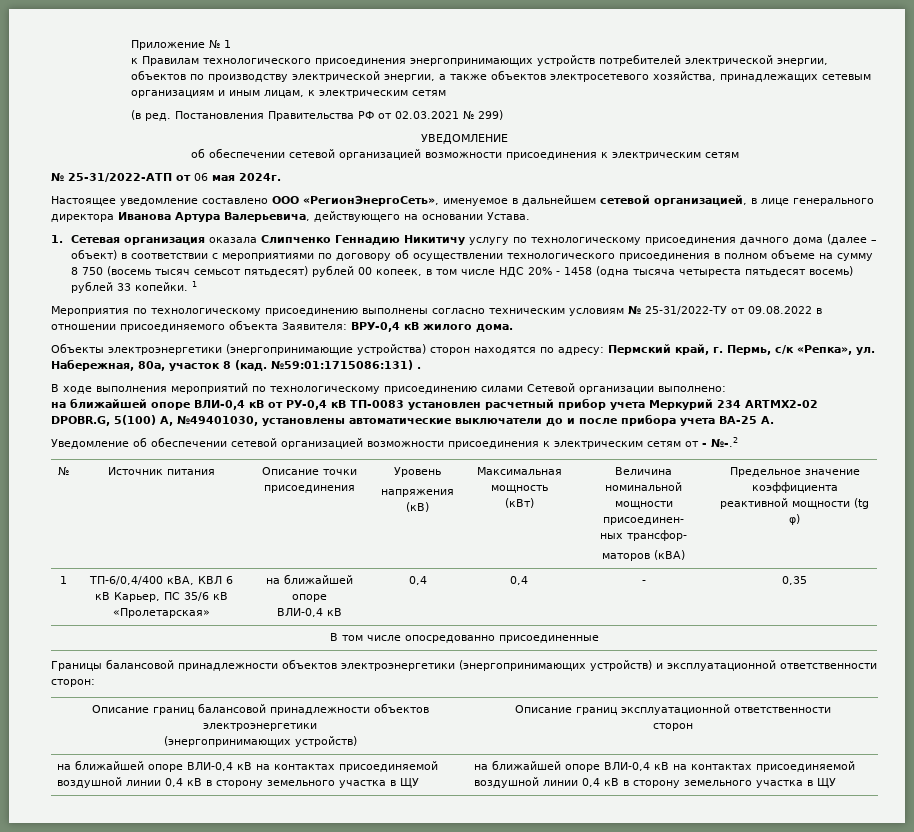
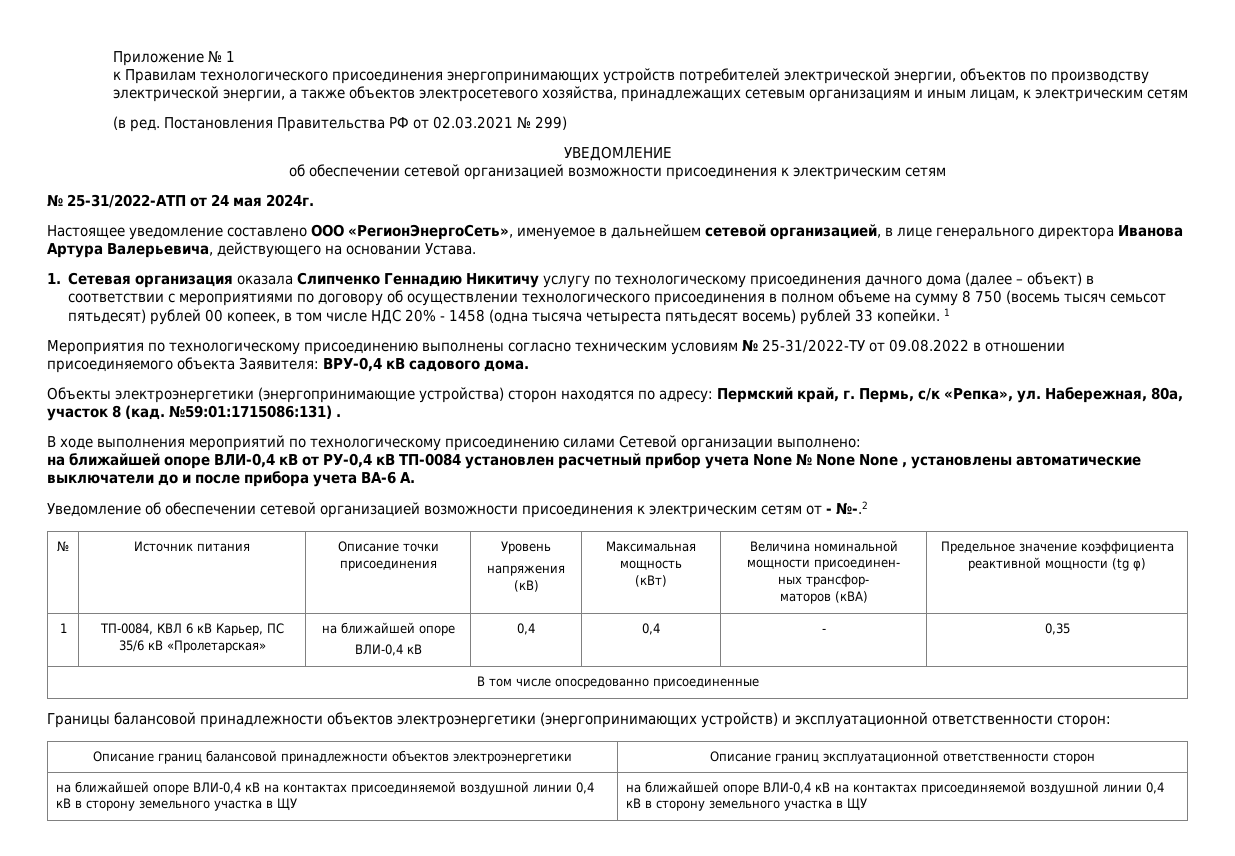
[194,173,208,181] 06 -> [211,194,229,206] 24
[423,324,472,330] жилого -> [409,360,480,372] садового
[350,400,404,408] ТП-0083 -> [399,453,461,466] ТП-0084
[649,399,818,410] [51,415,258,426] Меркурий 234 ARTMX2-02 DPOBR.G, 5(100) А, №49401030, -> [753,454,907,468] None № None None ,
[719,416,757,424] ВА-25 -> [361,471,396,484] ВА-6
[88,576,194,585] ТП-6/0,4/400 кВА, -> [99,623,153,635] ТП-0084,
[163,736,357,747] // (энергопринимающих устройств) -> (572, 758) none
(831, 710) // -> (1049, 757) none

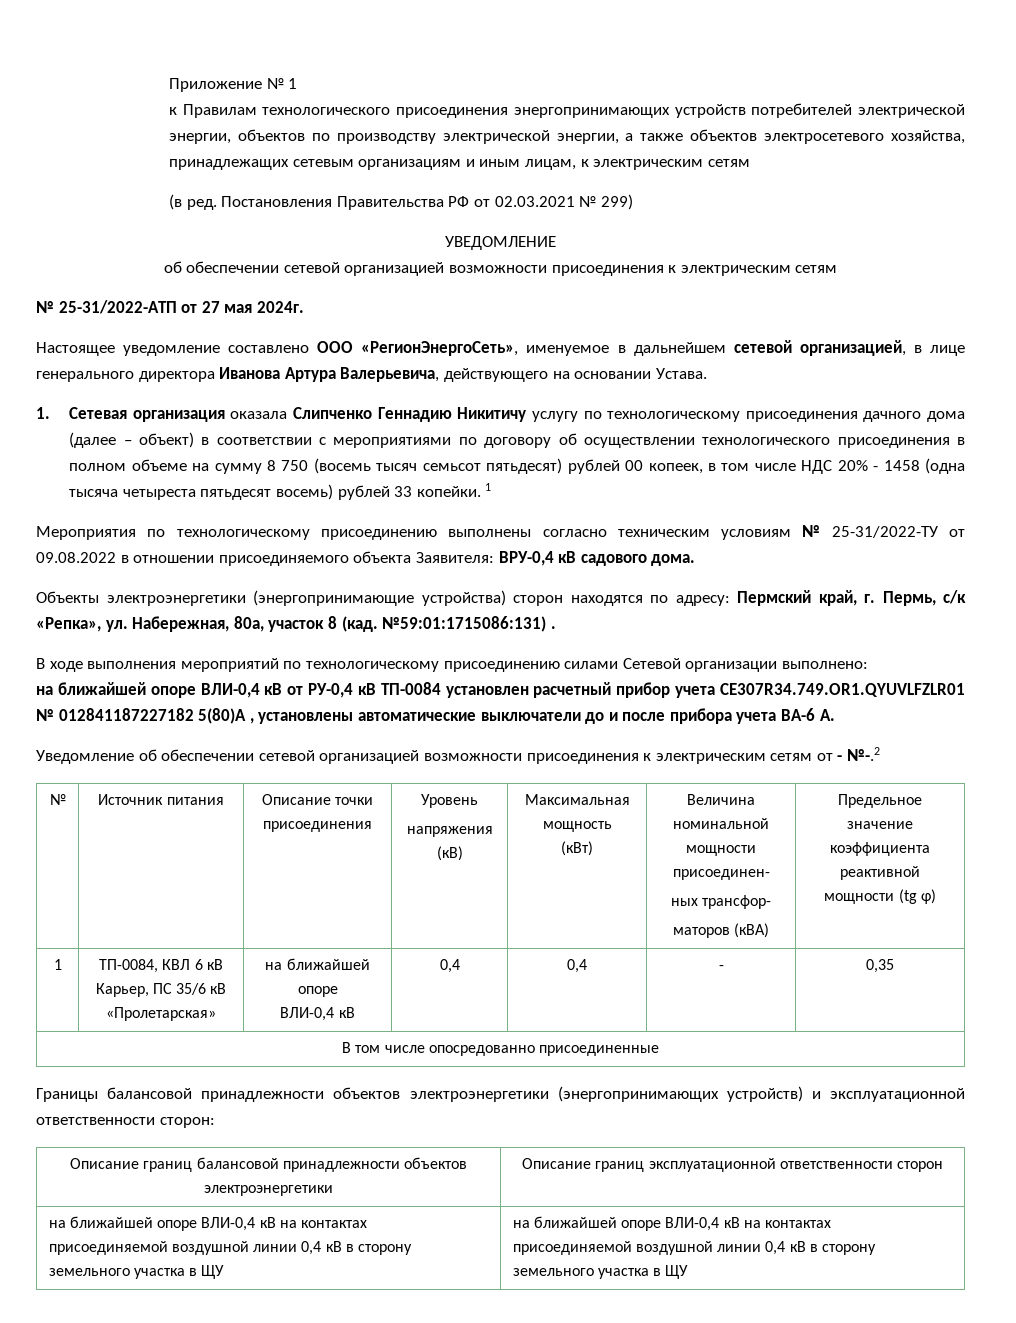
[211,194,229,206] 24 -> [201,301,220,313] 27
[753,454,898,466] None № None None -> [720,683,965,697] [36,708,247,724] CE307R34.749.OR1.QYUVLFZLR01 № 012841187227182 5(80)А

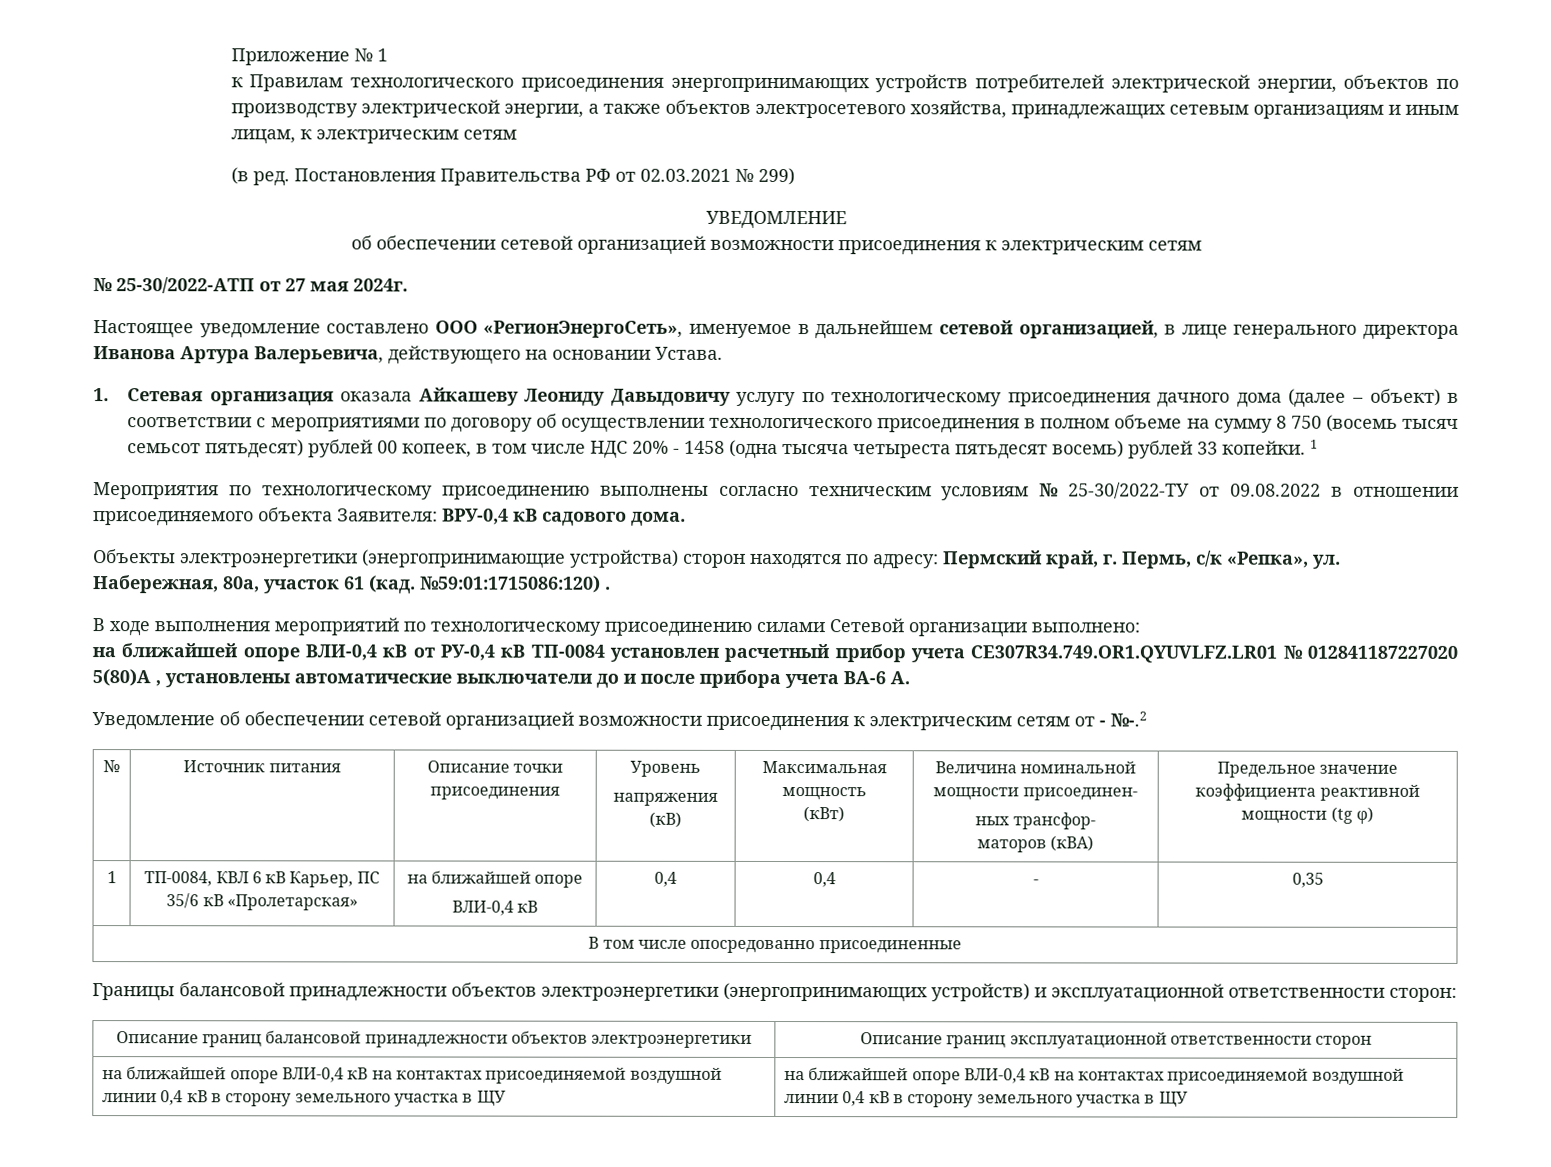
[58,300,177,314] 25-31/2022-АТП -> [116,277,255,294] 25-30/2022-АТП
[293,407,527,422] Слипченко Геннадию Никитичу -> [418,387,731,406] Айкашеву Леониду Давыдовичу
[831,526,938,538] 25-31/2022-ТУ -> [1068,482,1191,499] 25-30/2022-ТУ
[327,616,547,632] 8 (кад. №59:01:1715086:131) -> [343,575,601,594] 61 (кад. №59:01:1715086:120)
[720,683,965,697] [36,708,194,721] CE307R34.749.OR1.QYUVLFZLR01 № 012841187227182 -> [970,645,1458,663] СЕ307R34.749.OR1.QYUVLFZ.LR01 № 012841187227020

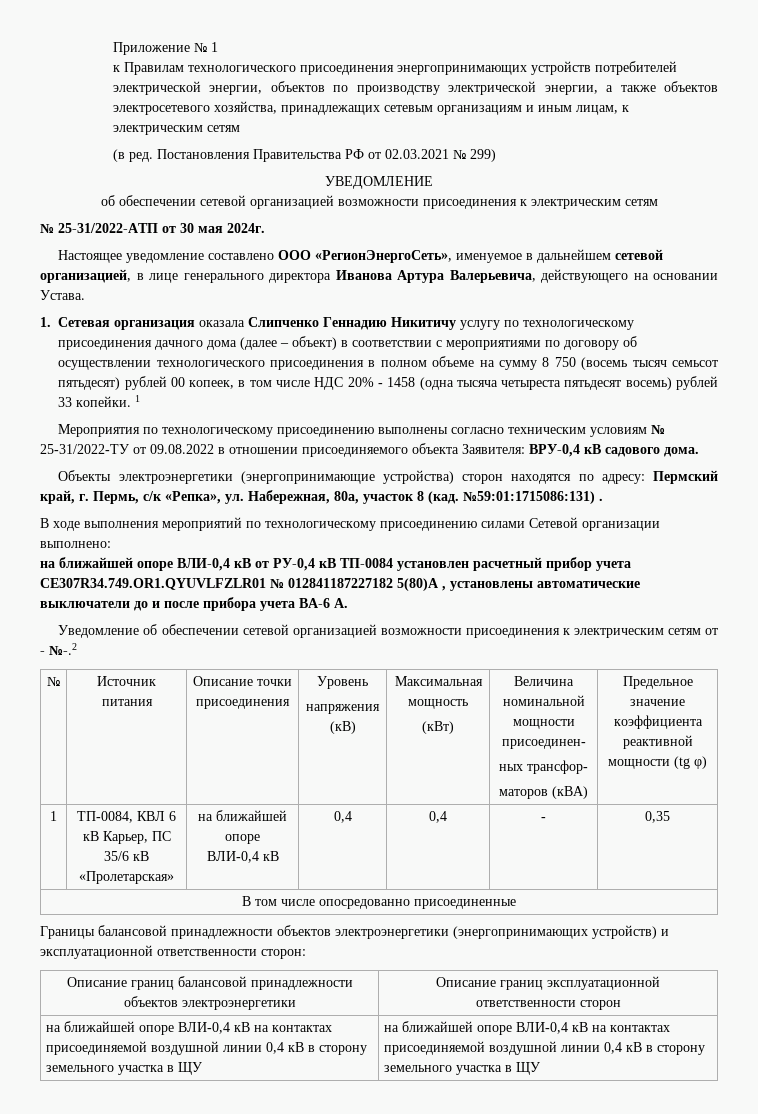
[116,277,306,294] 25-30/2022-АТП от 27 -> [58,223,194,233] 25-31/2022-АТП от 30
[418,387,731,406] Айкашеву Леониду Давыдовичу -> [248,317,457,330] Слипченко Геннадию Никитичу
[1068,482,1191,499] 25-30/2022-ТУ -> [40,444,129,454] 25-31/2022-ТУ
[343,575,601,594] 61 (кад. №59:01:1715086:120) -> [417,491,595,504] 8 (кад. №59:01:1715086:131)
[970,645,1458,663] СЕ307R34.749.OR1.QYUVLFZ.LR01 № 012841187227020 -> [40,578,393,590] CE307R34.749.OR1.QYUVLFZLR01 № 012841187227182

